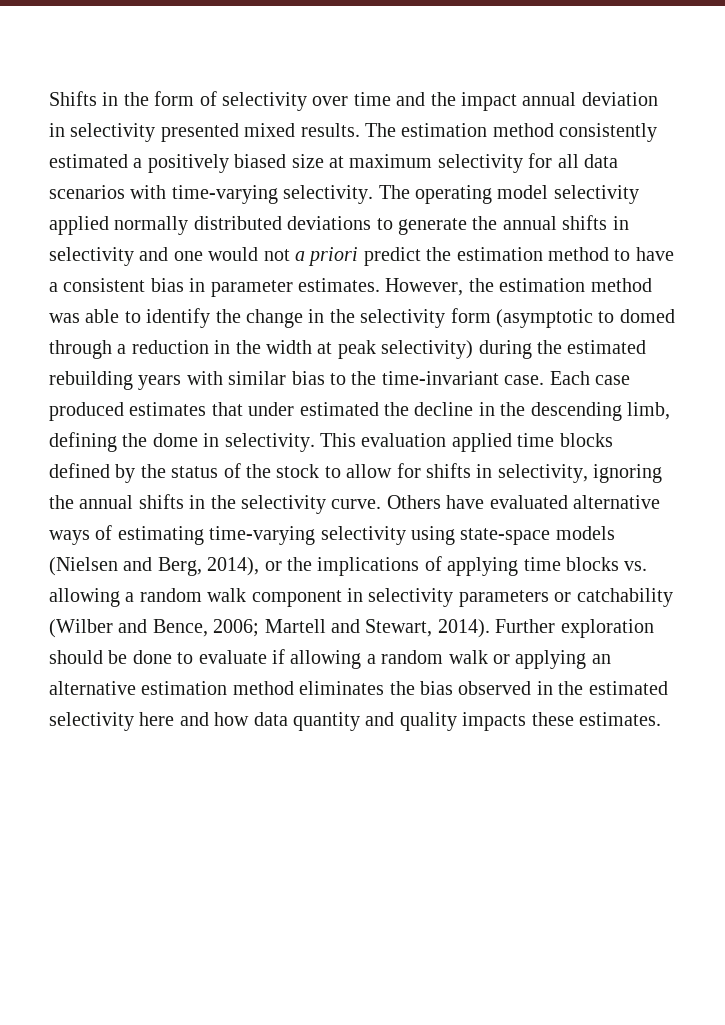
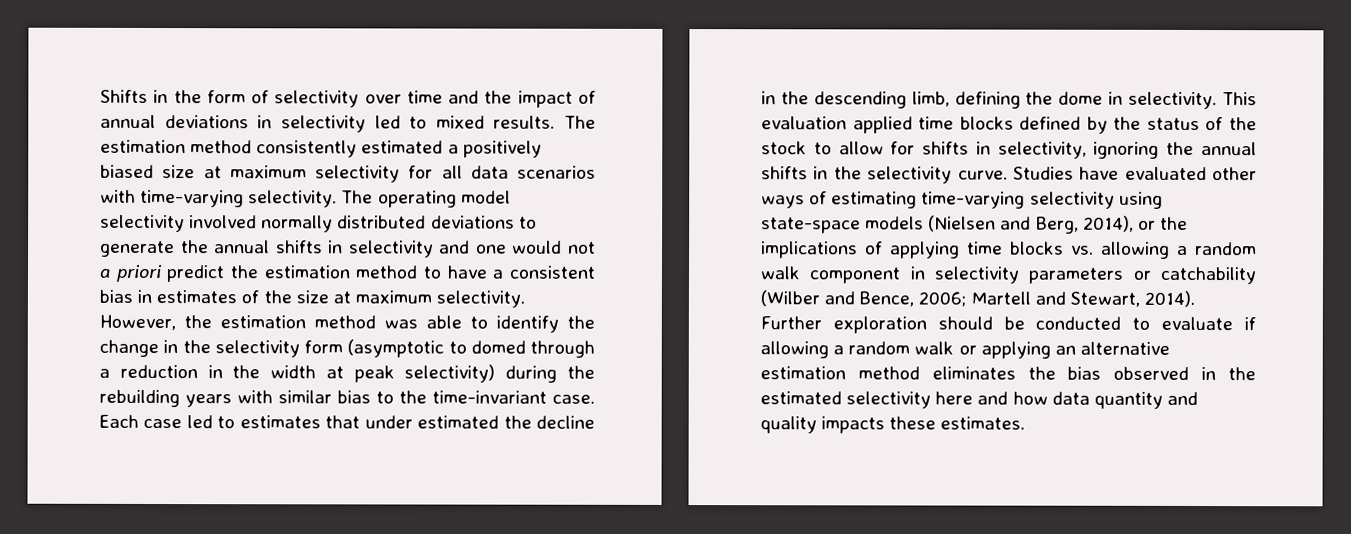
[522,92,658,106] [49,123,239,142] annual deviation in selectivity presented -> [577,90,596,104] [100,114,428,133] of annual deviations in selectivity led to
[49,216,109,235] applied -> [189,215,258,229] involved
[210,278,380,297] parameter estimates. -> [156,290,526,308] estimates of the size at maximum selectivity.
[567,340,647,354] estimated -> (595, 372) none
[49,402,124,421] produced -> [186,415,236,429] led to
[386,495,441,509] Others -> [1012,166,1074,180] Studies
[572,495,660,509] alternative -> [1212,167,1257,181] other
[132,650,172,664] done -> [1035,316,1122,330] conducted

